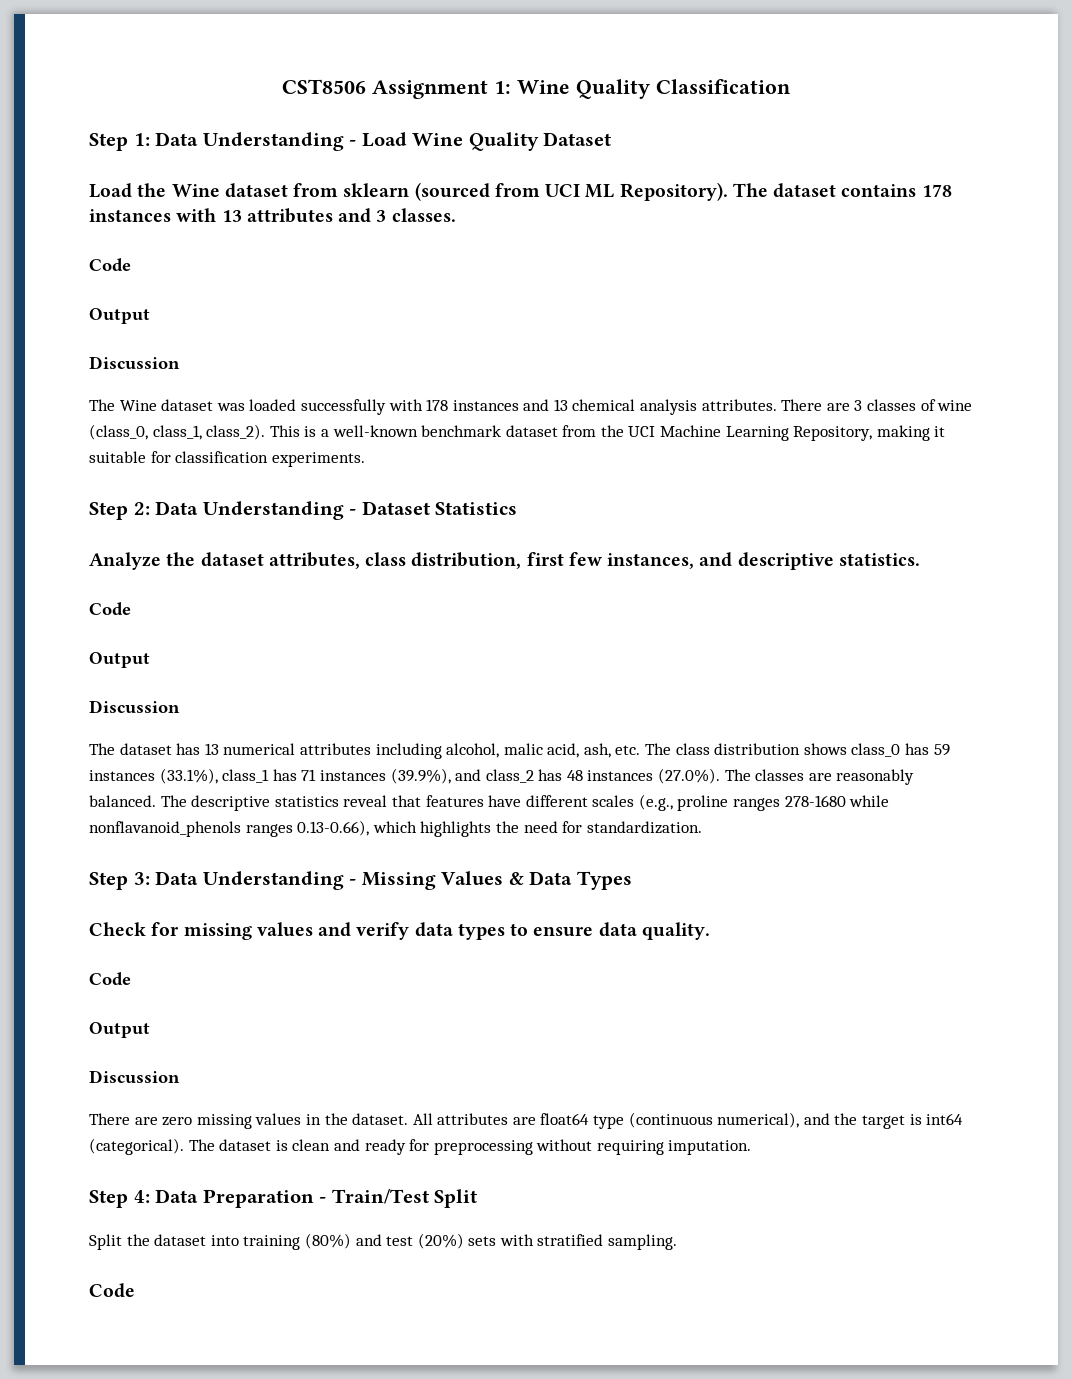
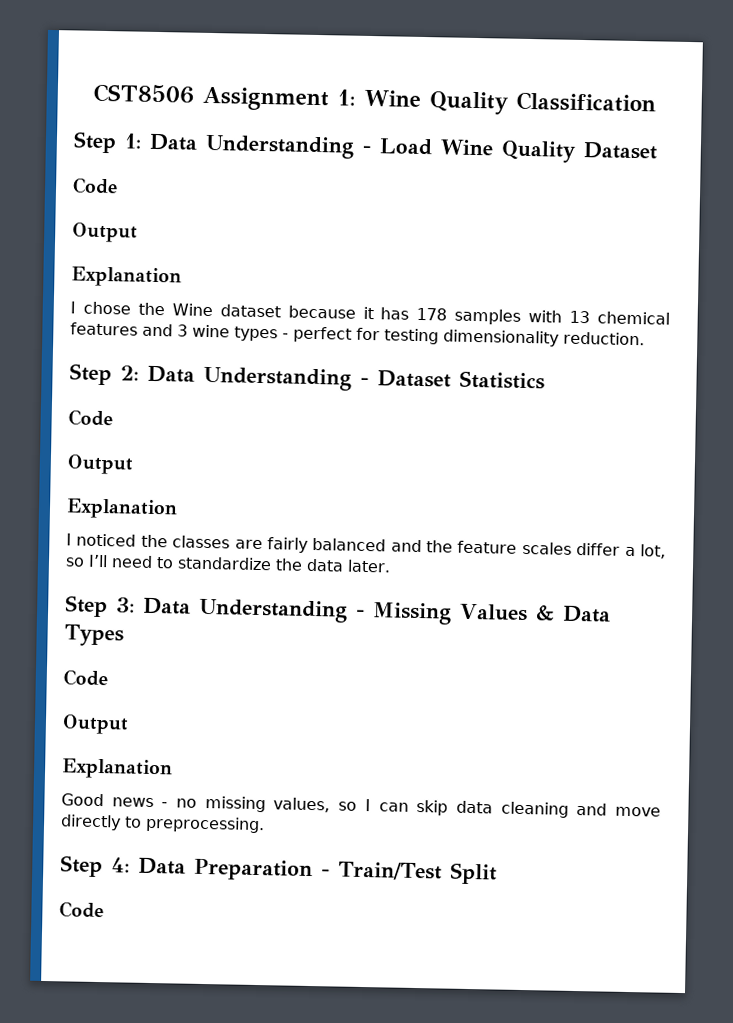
[89,182,952,201] [89,208,456,223] [89,258,131,272] [89,308,150,324] [89,356,180,370] [89,399,973,415] [89,424,946,441] [89,451,365,467] Load the Wine dataset from sklearn (sourced from UCI ML Repository). The dataset contains 178 instances with 13 attributes and 3 classes. // Code // Output // Discussion // The Wine dataset was loaded successfully with 178 instances and 13 chemical analysis attributes. There are 3 classes of wine (class_0, class_1, class_2). This is a well-known benchmark dataset from the UCI Machine Learning Repository, making it suitable for classification experiments. -> [72,177,118,195] [72,222,138,243] [71,266,182,288] [70,301,671,325] [70,322,645,347] Code // Output // Explanation // I chose the Wine dataset because it has 178 samples with 13 chemical features and 3 wine types - perfect for testing dimensionality reduction.
[89,552,920,570] [89,602,131,616] [89,652,150,668] [89,700,180,714] [89,743,950,759] [89,768,915,785] [89,794,890,811] [89,820,702,837] Analyze the dataset attributes, class distribution, first few instances, and descriptive statistics. // Code // Output // Discussion // The dataset has 13 numerical attributes including alcohol, malic acid, ash, etc. The class distribution shows class_0 has 59 instances (33.1%), class_1 has 71 instances (39.9%), and class_2 has 48 instances (27.0%). The classes are reasonably balanced. The descriptive statistics reveal that features have different scales (e.g., proline ranges 278-1680 while nonflavanoid_phenols ranges 0.13-0.66), which highlights the need for standardization. -> [68,409,113,427] [67,454,134,475] [66,498,178,520] [66,533,666,559] [65,554,391,573] Code // Output // Explanation // I noticed the classes are fairly balanced and the feature scales differ a lot, so I’ll need to standardize the data later.
[89,922,710,940] [89,972,131,986] [89,1022,150,1038] [89,1070,180,1084] [89,1112,964,1129] [89,1138,752,1155] Check for missing values and verify data types to ensure data quality. // Code // Output // Discussion // There are zero missing values in the dataset. All attributes are float64 type (continuous numerical), and the target is int64 (categorical). The dataset is clean and ready for preprocessing without requiring imputation. -> [63,669,108,687] [62,714,129,735] [61,758,173,780] [61,793,661,818] [60,814,265,834] Code // Output // Explanation // Good news - no missing values, so I can skip data cleaning and move directly to preprocessing.
[89,1233,678,1250] // Split the dataset into training (80%) and test (20%) sets with stratified sampling. -> (497, 873) none

